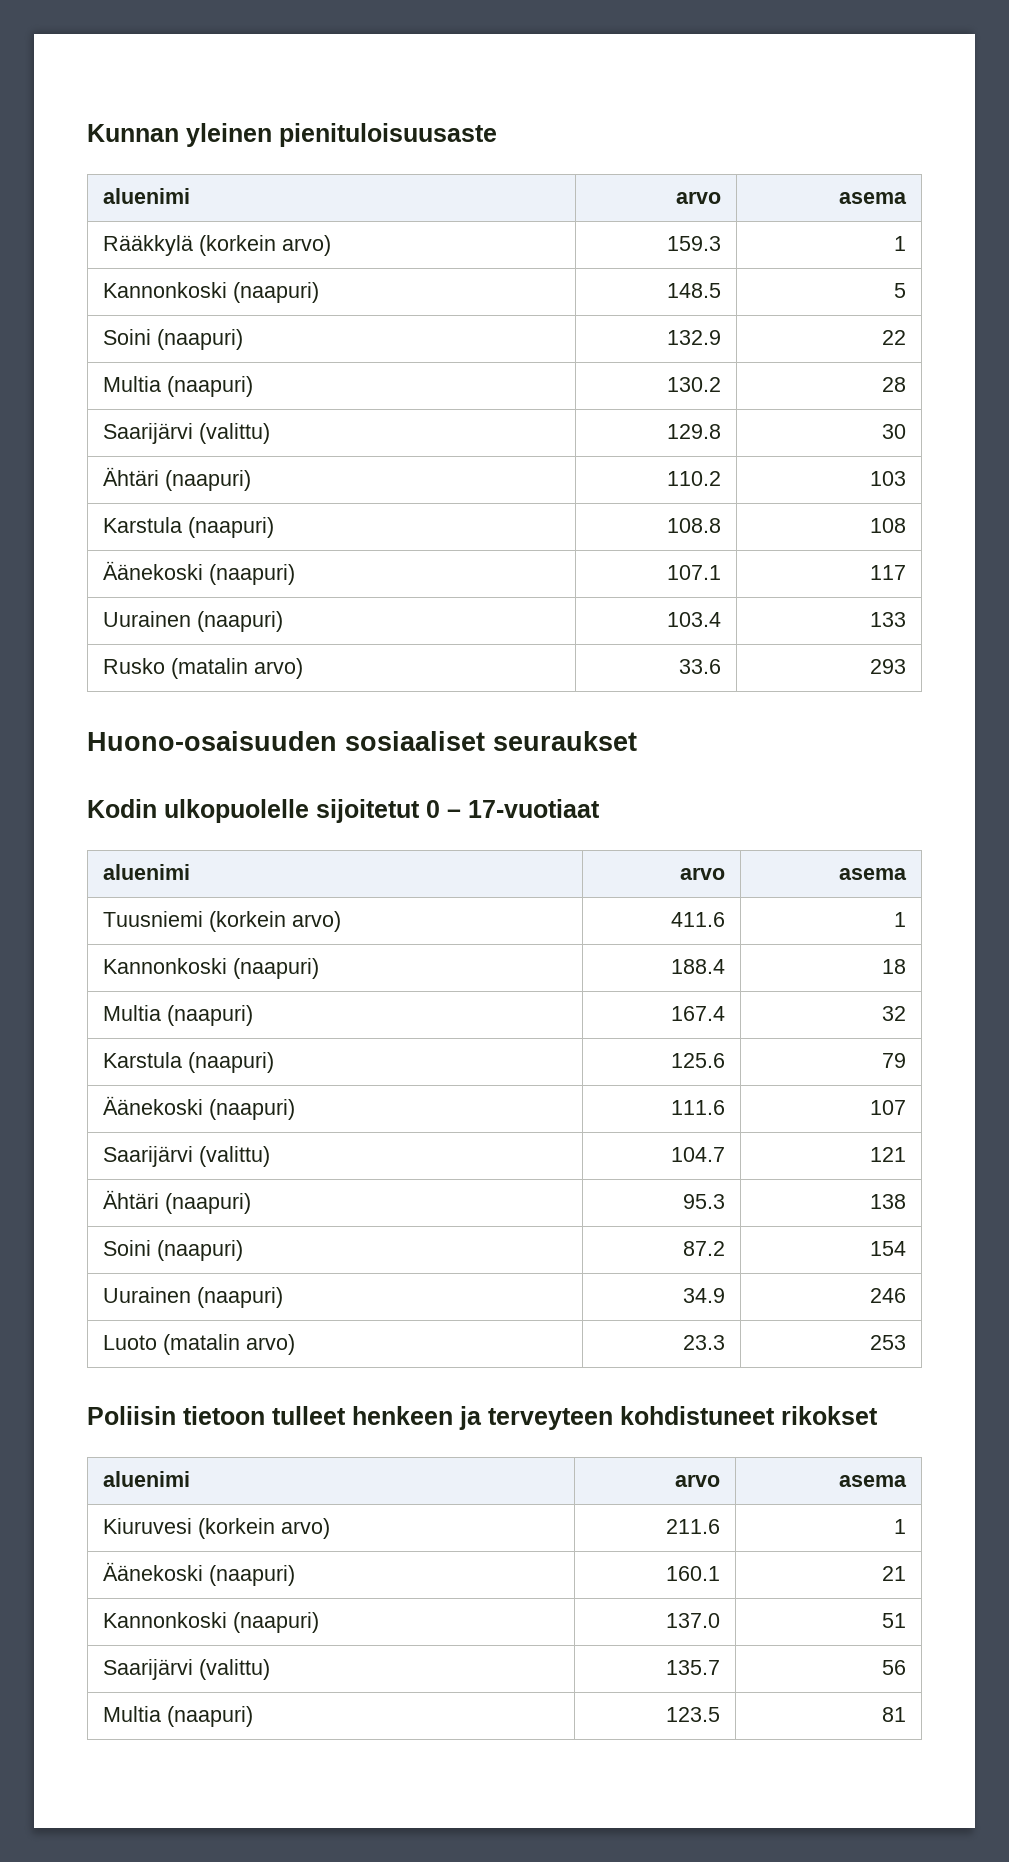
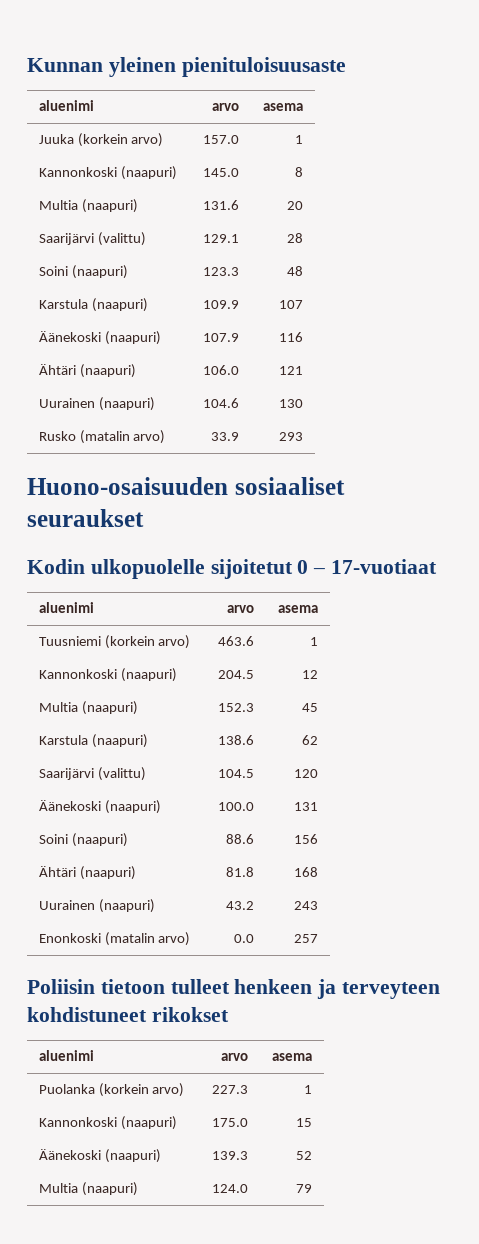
[102,235,331,256] [667,236,722,251] [894,236,907,251] [102,282,319,303] [667,283,722,298] [894,283,907,298] [102,329,243,350] [667,330,722,345] [882,330,907,345] [102,376,253,397] [667,377,722,392] [882,377,907,392] [102,423,270,444] [667,424,722,439] [882,424,907,439] [102,467,251,491] [667,471,722,486] [870,471,907,486] [102,517,274,538] [667,518,722,533] [870,518,907,533] [102,561,295,585] [667,565,722,580] [870,565,907,580] [102,611,283,632] [667,612,722,627] [870,612,907,627] Rääkkylä (korkein arvo) | 159.3 | 1 // Kannonkoski (naapuri) | 148.5 | 5 // Soini (naapuri) | 132.9 | 22 // Multia (naapuri) | 130.2 | 28 // Saarijärvi (valittu) | 129.8 | 30 // Ähtäri (naapuri) | 110.2 | 103 // Karstula (naapuri) | 108.8 | 108 // Äänekoski (naapuri) | 107.1 | 117 // Uurainen (naapuri) | 103.4 | 133 -> [38,133,164,147] [203,135,240,144] [295,135,304,144] [38,166,177,180] [203,168,240,177] [295,167,304,177] [38,199,138,213] [203,200,240,210] [287,201,304,210] [38,232,146,246] [203,234,240,243] [287,233,304,243] [38,265,128,279] [203,267,240,276] [287,266,304,276] [38,298,148,312] [203,300,240,309] [279,300,304,309] [38,331,161,345] [203,333,240,342] [279,332,304,342] [38,364,136,378] [203,365,240,375] [279,366,304,375] [38,397,155,411] [203,398,240,408] [279,399,304,408] Juuka (korkein arvo) | 157.0 | 1 // Kannonkoski (naapuri) | 145.0 | 8 // Multia (naapuri) | 131.6 | 20 // Saarijärvi (valittu) | 129.1 | 28 // Soini (naapuri) | 123.3 | 48 // Karstula (naapuri) | 109.9 | 107 // Äänekoski (naapuri) | 107.9 | 116 // Ähtäri (naapuri) | 106.0 | 121 // Uurainen (naapuri) | 104.6 | 130
[679,659,722,674] 33.6 -> [211,432,240,441] 33.9
[671,912,726,927] [894,912,907,927] [102,958,319,979] [671,959,726,974] [882,959,907,974] [102,1005,253,1026] [671,1006,726,1021] [882,1006,907,1021] [102,1052,274,1073] [671,1053,726,1068] [882,1053,907,1068] [102,1096,295,1120] [671,1100,726,1115] [870,1100,907,1115] [102,1146,270,1167] [671,1147,726,1162] [870,1147,907,1162] [102,1190,251,1214] [683,1194,726,1209] [870,1194,907,1209] [102,1240,243,1261] [683,1241,726,1256] [870,1241,907,1256] [102,1287,283,1308] [683,1288,726,1303] [870,1288,907,1303] [102,1334,295,1355] [683,1335,726,1350] [870,1335,907,1350] 411.6 | 1 // Kannonkoski (naapuri) | 188.4 | 18 // Multia (naapuri) | 167.4 | 32 // Karstula (naapuri) | 125.6 | 79 // Äänekoski (naapuri) | 111.6 | 107 // Saarijärvi (valittu) | 104.7 | 121 // Ähtäri (naapuri) | 95.3 | 138 // Soini (naapuri) | 87.2 | 154 // Uurainen (naapuri) | 34.9 | 246 // Luoto (matalin arvo) | 23.3 | 253 -> [218,636,255,646] [310,637,319,646] [38,668,177,682] [218,670,255,679] [302,670,319,679] [38,701,138,715] [218,703,255,712] [302,703,319,712] [38,734,148,748] [218,735,255,745] [302,735,319,745] [38,767,146,781] [218,769,255,778] [294,769,319,778] [38,800,161,814] [218,802,255,811] [294,802,319,811] [38,833,128,847] [226,834,255,844] [294,834,319,844] [38,866,136,880] [226,867,255,877] [294,867,319,877] [38,899,155,913] [226,901,255,910] [294,901,319,910] [38,932,191,946] [234,934,255,943] [294,934,319,943] 463.6 | 1 // Kannonkoski (naapuri) | 204.5 | 12 // Multia (naapuri) | 152.3 | 45 // Karstula (naapuri) | 138.6 | 62 // Saarijärvi (valittu) | 104.5 | 120 // Äänekoski (naapuri) | 100.0 | 131 // Soini (naapuri) | 88.6 | 156 // Ähtäri (naapuri) | 81.8 | 168 // Uurainen (naapuri) | 43.2 | 243 // Enonkoski (matalin arvo) | 0.0 | 257
[102,1518,330,1539] [666,1519,721,1534] [894,1519,907,1534] [102,1562,295,1586] [666,1566,721,1581] [882,1566,907,1581] [102,1612,319,1633] [666,1613,721,1628] [882,1613,907,1628] [102,1659,270,1680] [666,1660,721,1675] [882,1660,907,1675] [102,1706,253,1727] [666,1707,721,1722] [882,1707,907,1722] Kiuruvesi (korkein arvo) | 211.6 | 1 // Äänekoski (naapuri) | 160.1 | 21 // Kannonkoski (naapuri) | 137.0 | 51 // Saarijärvi (valittu) | 135.7 | 56 // Multia (naapuri) | 123.5 | 81 -> [38,1083,185,1097] [212,1085,249,1094] [304,1085,313,1094] [38,1116,177,1130] [212,1118,249,1127] [296,1118,313,1127] [38,1149,161,1163] [212,1151,249,1160] [296,1151,313,1160] [38,1182,138,1196] [212,1184,249,1193] [296,1184,313,1193] Puolanka (korkein arvo) | 227.3 | 1 // Kannonkoski (naapuri) | 175.0 | 15 // Äänekoski (naapuri) | 139.3 | 52 // Multia (naapuri) | 124.0 | 79

